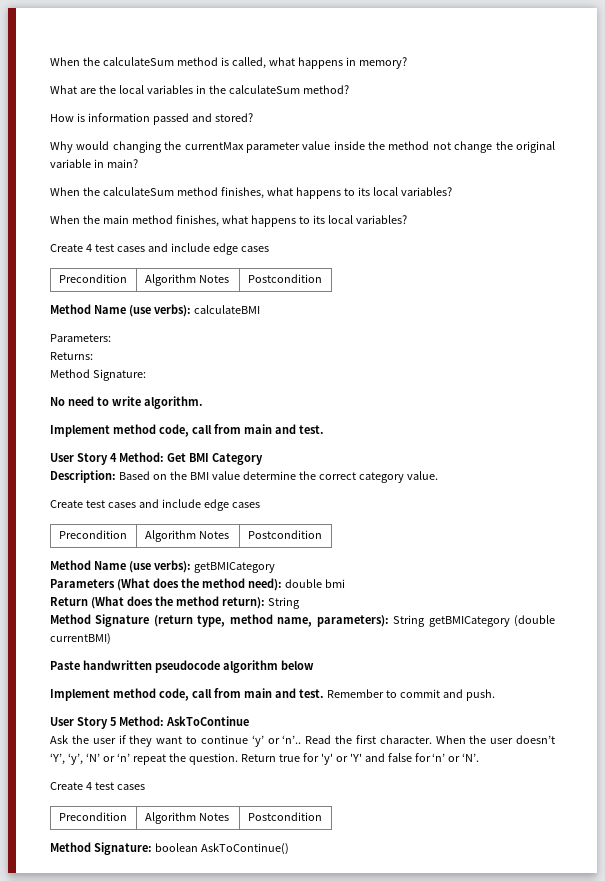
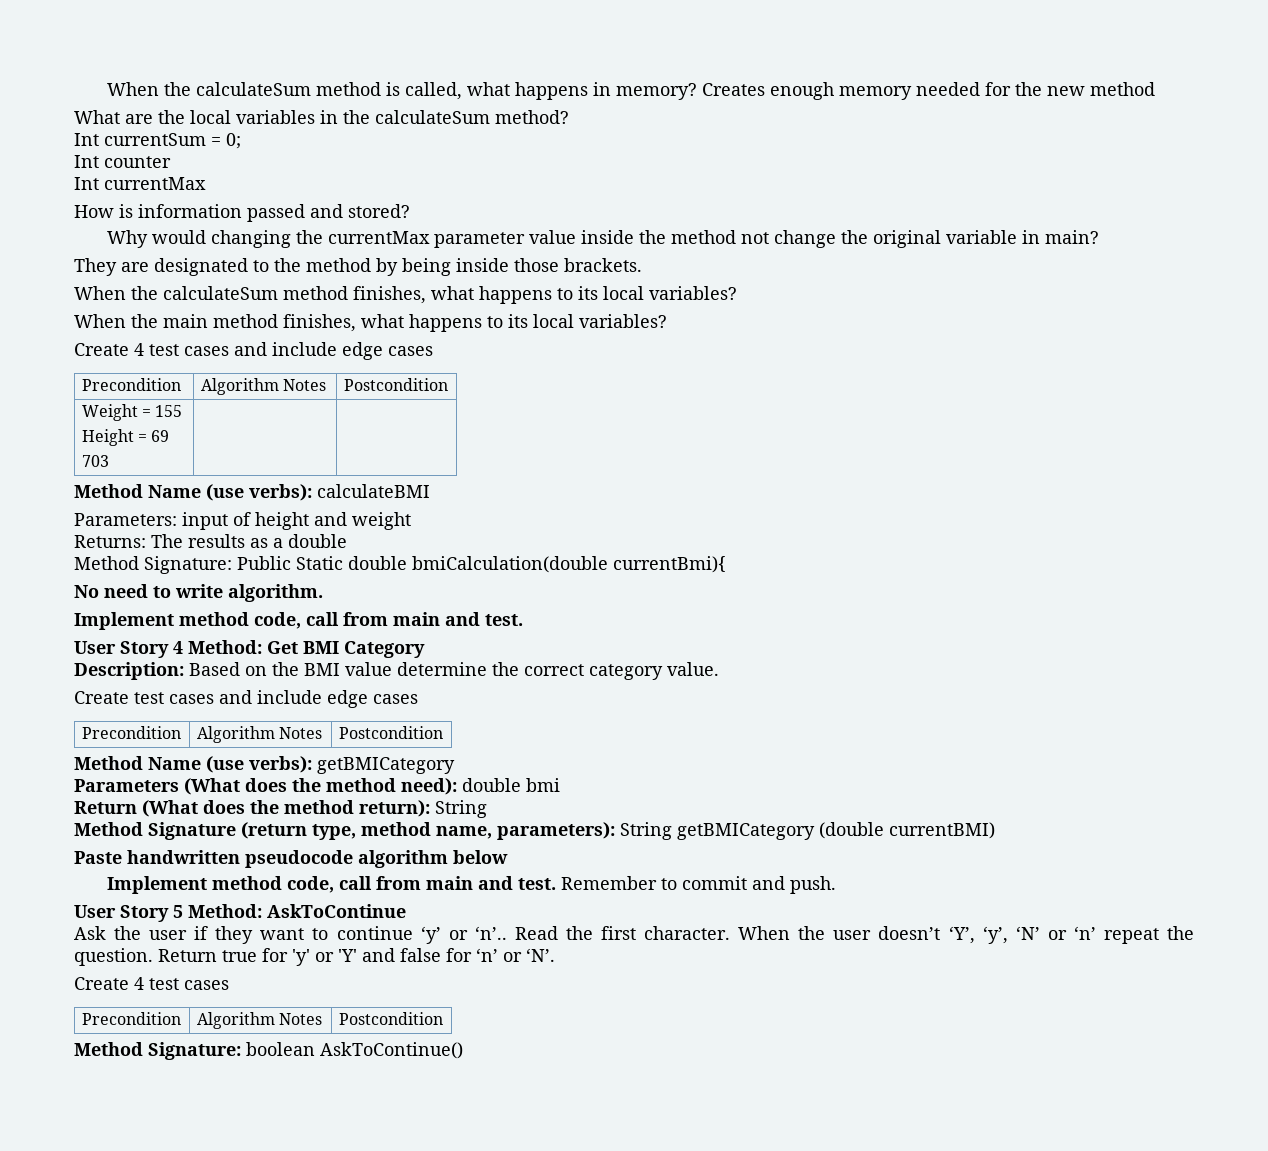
(407, 63) none -> [702,82,1156,100] Creates enough memory needed for the new method
(349, 89) none -> [74,133,241,149] [74,155,171,168] [74,177,206,190] // Int currentSum = 0; // Int counter // Int currentMax
(138, 163) none -> [74,258,642,276] // They are designated to the method by being inside those brackets.
(322, 278) none -> [81,404,183,421] [81,429,170,446] [81,455,109,467] // Weight = 155 // Height = 69 // 703 | |
[50,352,93,360] [50,369,146,381] // Returns: // Method Signature: -> [182,512,411,530] [74,534,347,548] [74,556,726,574] input of height and weight // Returns: The results as a double // Method Signature: Public Static double bmiCalculation(double currentBmi){

